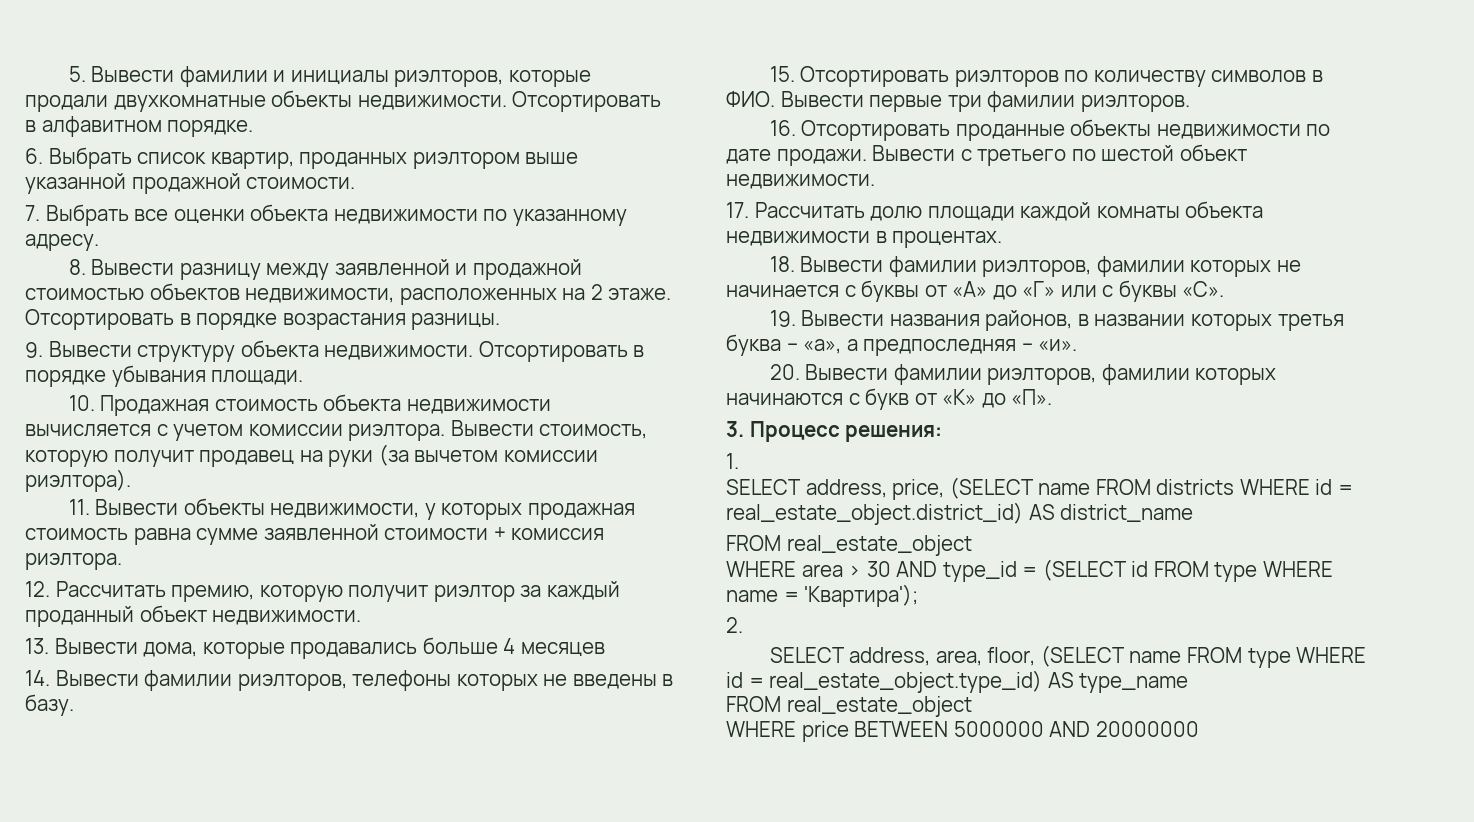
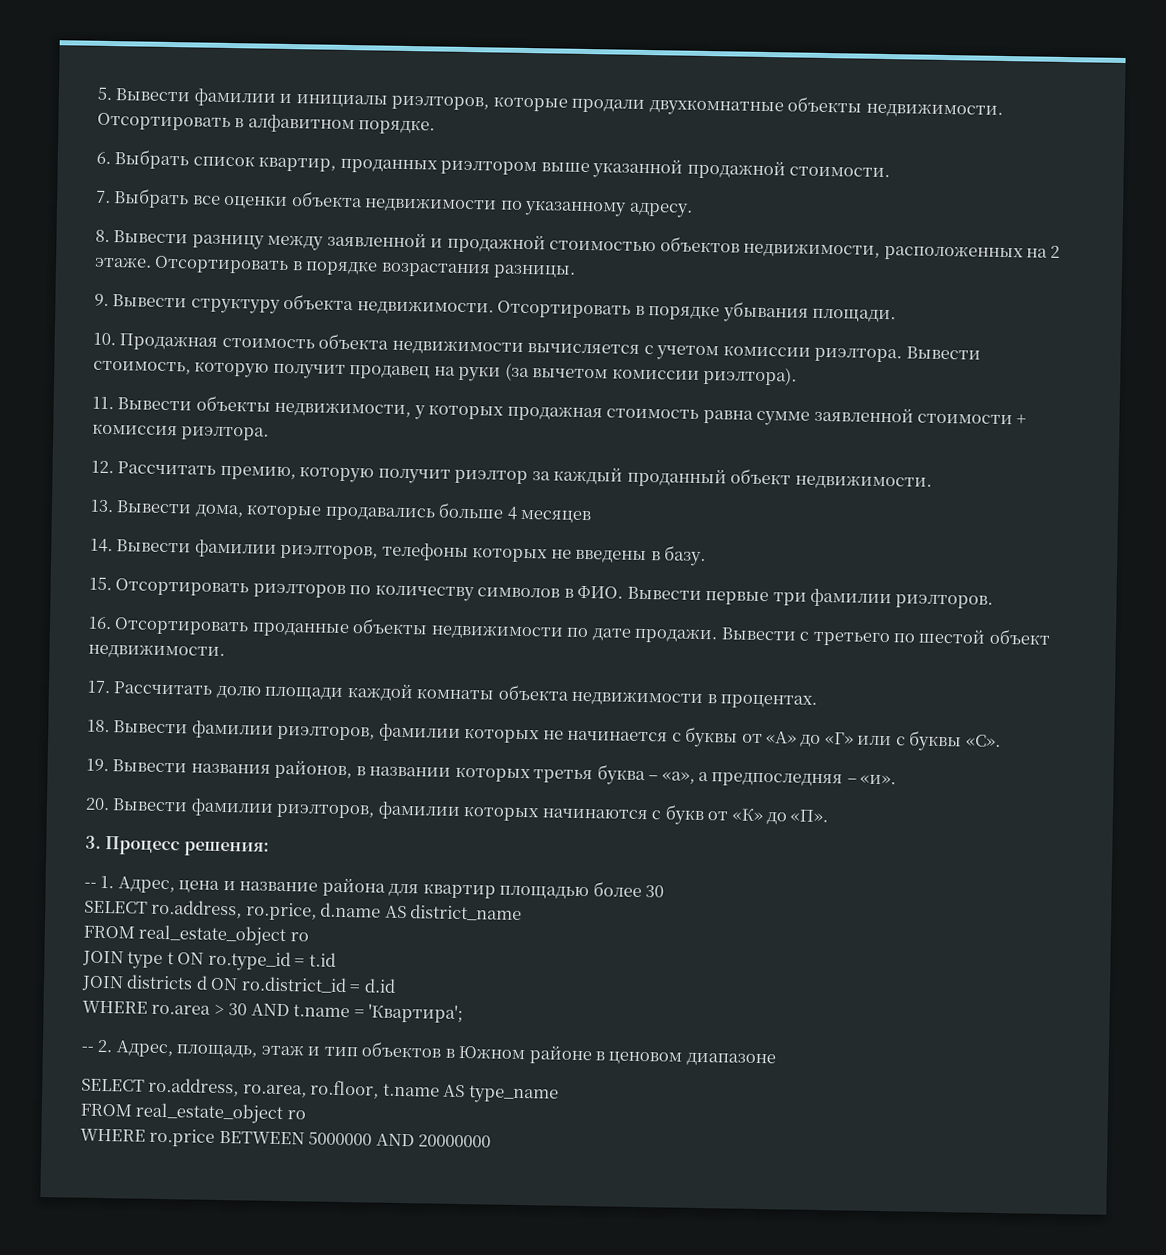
(943, 433) none -> [84,882,97,888] --
[726,477,1353,500] [726,502,1194,525] [726,535,972,556] [726,561,843,577] // SELECT address, price, (SELECT name FROM districts WHERE id = real_estate_object.district_id) AS district_name // FROM real_estate_object // WHERE area -> [117,876,665,900] [84,899,523,922] [83,924,309,947] [82,950,336,972] [81,974,396,994] [82,1000,212,1015] Адрес, цена и название района для квартир площадью более 30 // SELECT ro.address, ro.price, d.name AS district_name // FROM real_estate_object ro // JOIN type t ON ro.type_id = t.id // JOIN districts d ON ro.district_id = d.id // WHERE ro.area
[942,559,1333,582] [726,584,919,607] [726,617,743,633] [769,645,1367,668] [726,670,1043,693] type_id = (SELECT id FROM type WHERE name = 'Квартира'); // 2. // SELECT address, area, floor, (SELECT name FROM type WHERE id = real_estate_object.type_id) -> [293,1003,464,1024] [81,1039,776,1067] [81,1077,440,1099] t.name = 'Квартира'; // -- 2. Адрес, площадь, этаж и тип объектов в Южном районе в ценовом диапазоне // SELECT ro.address, ro.area, ro.floor, t.name
[726,721,849,742] // WHERE price -> [286,1110,306,1120] [80,1128,216,1147] ro // WHERE ro.price

